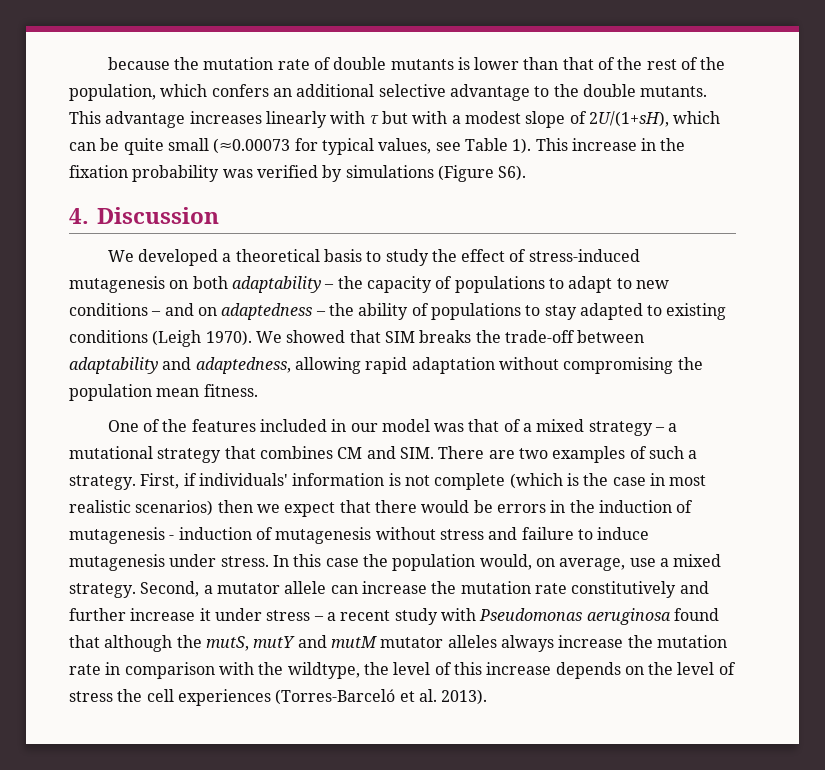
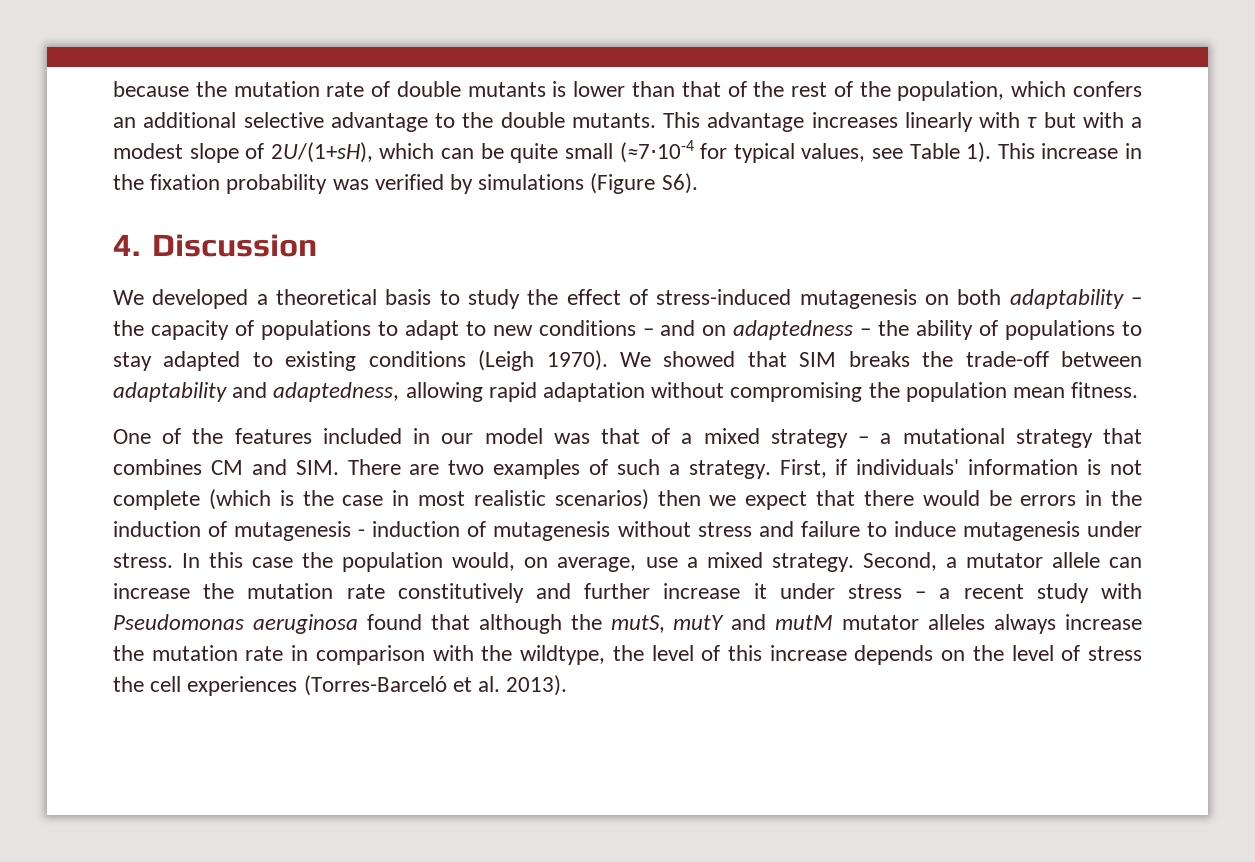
[213,138,291,154] (≈0.00073 -> [619,140,694,163] (≈7⋅10-4

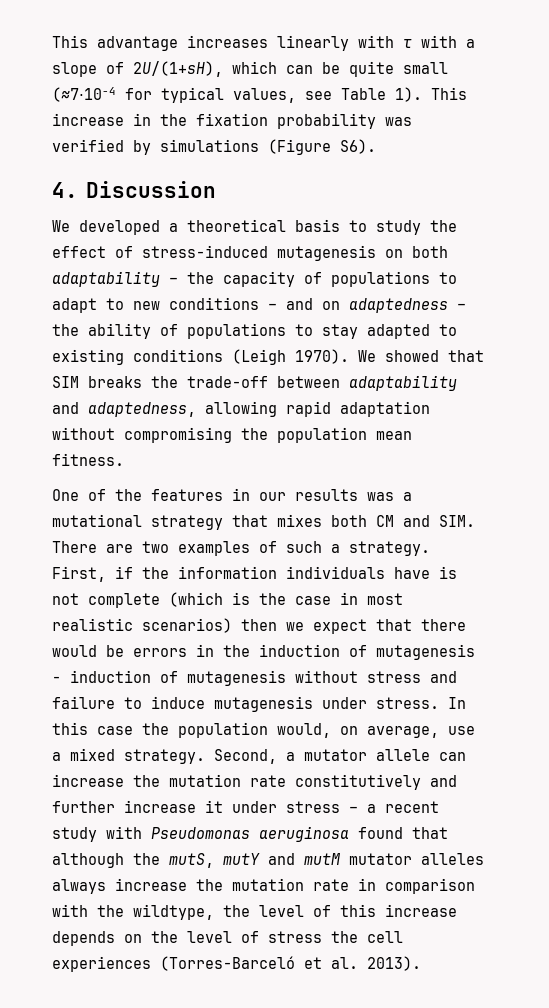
[113,81,1143,101] [113,112,656,132] because the mutation rate of double mutants is lower than that of the rest of the population, which confers an additional selective advantage to the double mutants. -> (52, 41) none
[1043,112,1076,128] but -> (412, 43) none
[113,143,183,159] modest -> (475, 43) none
[322,428,402,444] included -> (223, 495) none
[484,428,870,448] model was that of a mixed strategy – -> [295,489,394,501] results was
[113,459,202,475] combines -> [277,514,367,527] mixes both
[856,459,1079,475] individuals' information -> [142,566,430,579] the information individuals have

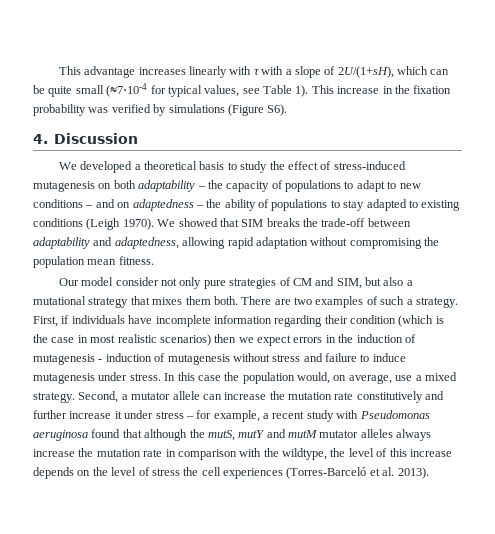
[52,488,394,501] One of the features in our results was -> [58,277,404,289] Our model consider not only pure strategies of CM and SIM, but also
[331,515,475,527] both CM and SIM. -> [185,296,238,305] them both.
[142,566,457,579] [52,593,160,608] the information individuals have is not complete -> [71,315,396,327] individuals have incomplete information regarding their condition
[376,619,466,631] [52,645,124,657] that there would be -> (291, 340) none
(358, 809) none -> [196,410,260,422] for example,

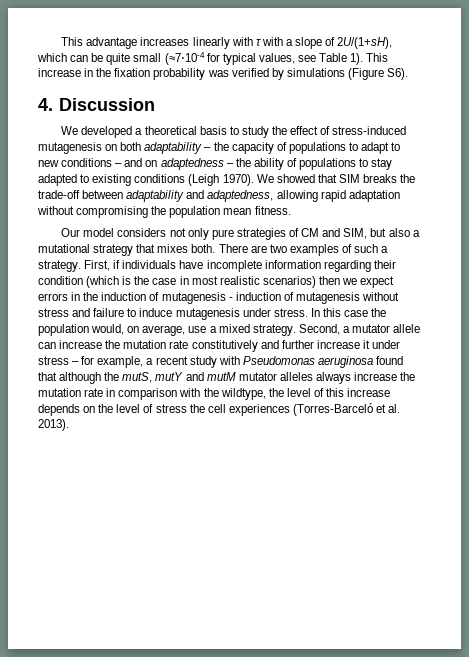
[115,277,159,286] consider -> [117,228,167,237] considers
[185,296,211,305] them -> (189, 248) none

